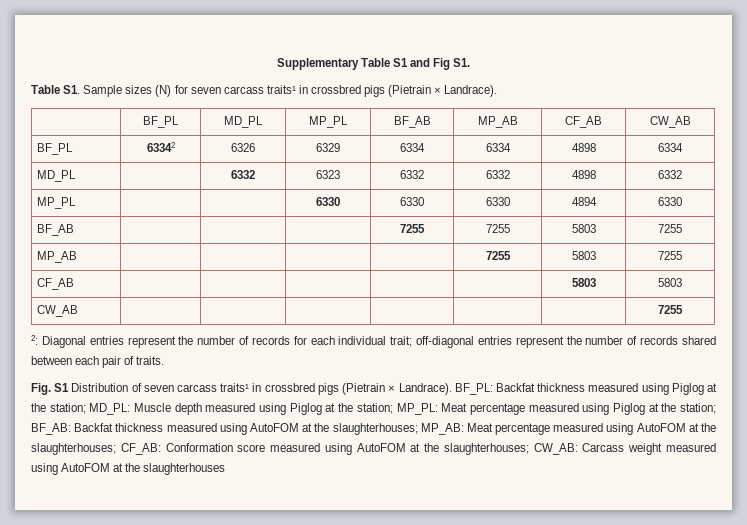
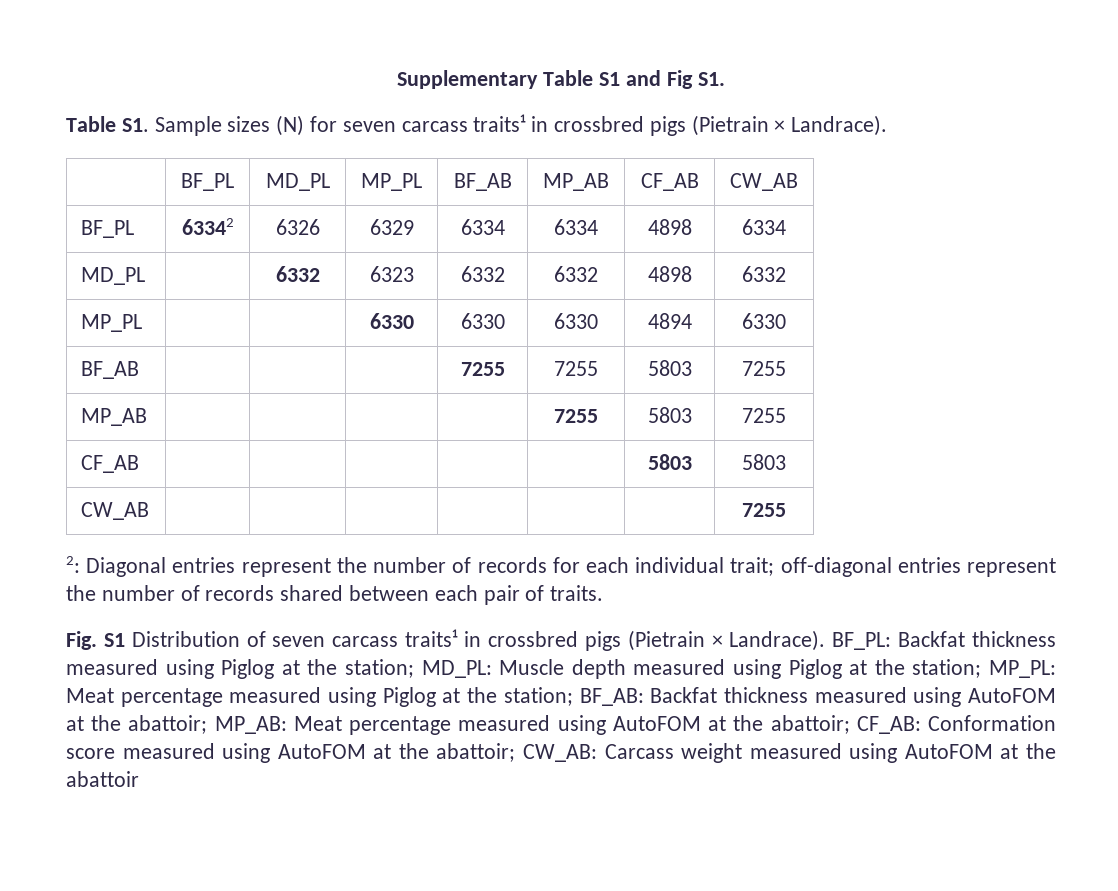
[332,423,418,435] slaughterhouses; -> [128,715,208,734] abattoir;
[31,443,116,455] slaughterhouses; -> [770,715,850,734] abattoir;
[443,443,529,455] slaughterhouses; -> [436,743,516,762] abattoir;
[143,463,226,475] slaughterhouses -> [66,771,139,787] abattoir

